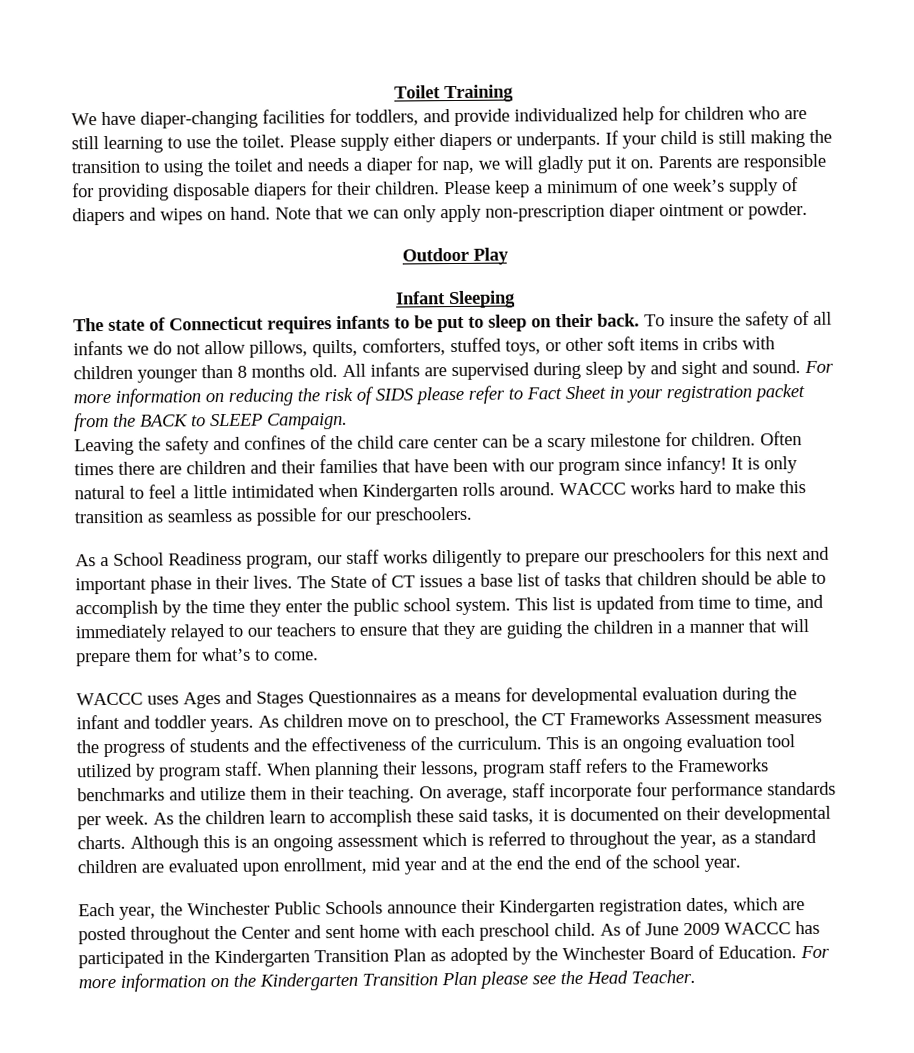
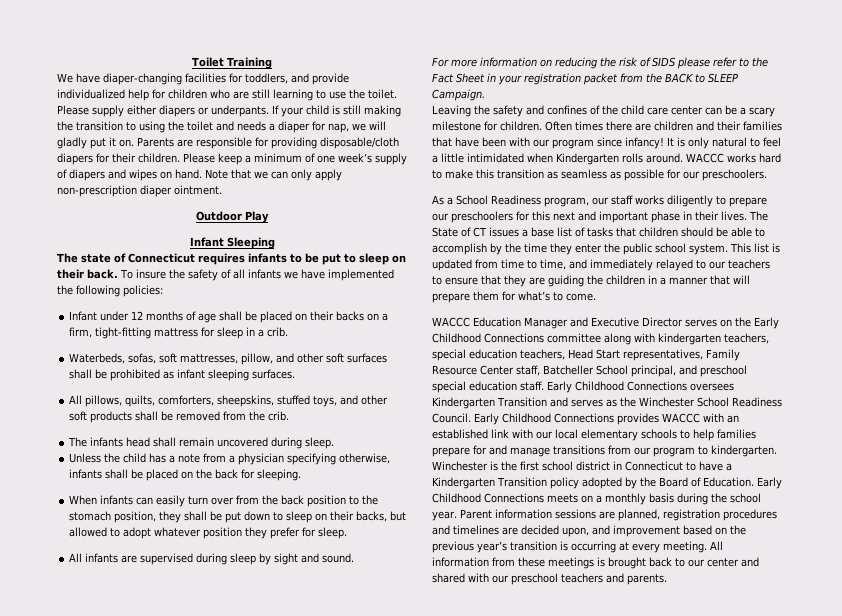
[173,182,250,201] disposable -> [320,137,399,149] disposable/cloth
[659,201,808,220] ointment or powder. -> [174,185,222,195] ointment.
[153,340,246,355] do not allow -> [300,269,394,281] [57,285,163,297] [69,311,389,323] [69,327,289,339] [69,353,388,365] [69,369,296,381] [69,395,83,404] have implemented the following policies: // Infant under 12 months of age shall be placed on their backs on a firm, tight-fitting mattress for sleep in a crib. // Waterbeds, sofas, soft mattresses, pillow, and other soft surfaces shall be prohibited as infant sleeping surfaces. // All
(446, 347) none -> [217,395,275,407] sheepskins,
[545,336,775,352] [73,364,338,383] or other soft items in cribs with children younger than 8 months old. -> [340,395,389,405] [69,411,290,423] [68,437,335,449] [69,453,391,465] [69,469,302,481] [69,495,379,507] [69,511,407,523] [69,527,348,539] and other soft products shall be removed from the crib. // The infants head shall remain uncovered during sleep. // Unless the child has a note from a physician specifying otherwise, infants shall be placed on the back for sleeping. // When infants can easily turn over from the back position to the stomach position, they shall be put down to sleep on their backs, but allowed to adopt whatever position they prefer for sleep. //
[650,361,678,375] and -> (272, 559) none
(801, 367) none -> (355, 558) //
(523, 394) none -> [752,57,768,67] the
[147,686,797,709] [76,711,822,733] [76,734,795,758] [77,758,769,781] [77,781,836,803] [77,805,831,830] [77,829,817,853] [77,854,741,876] [78,897,805,920] [78,920,820,945] [78,944,830,969] [78,969,696,992] uses Ages and Stages Questionnaires as a means for developmental evaluation during the infant and toddler years. As children move on to preschool, the CT Frameworks Assessment measures the progress of students and the effectiveness of the curriculum. This is an ongoing evaluation tool utilized by program staff. When planning their lessons, program staff refers to the Frameworks benchmarks and utilize them in their teaching. On average, staff incorporate four performance standards per week. As the children learn to accomplish these said tasks, it is documented on their developmental charts. Although this is an ongoing assessment which is referred to throughout the year, as a standard children are evaluated upon enrollment, mid year and at the end the end of the school year. // Each year, the Winchester Public Schools announce their Kindergarten registration dates, which are posted throughout the Center and sent home with each preschool child. As of June 2009 WACCC has participated in the Kindergarten Transition Plan as adopted by the Winchester Board of Education. For more information on the Kindergarten Transition Plan please see the Head Teacher. -> [473,317,779,329] [432,333,769,345] [432,349,740,361] [432,365,747,377] [432,381,734,393] [432,397,782,409] [432,413,739,425] [432,429,756,441] [432,445,777,457] [432,461,732,471] [432,477,782,489] [432,493,761,505] [432,509,777,521] [432,525,746,537] [432,541,723,553] [432,557,759,569] [432,573,667,585] Education Manager and Executive Director serves on the Early Childhood Connections committee along with kindergarten teachers, special education teachers, Head Start representatives, Family Resource Center staff, Batcheller School principal, and preschool special education staff. Early Childhood Connections oversees Kindergarten Transition and serves as the Winchester School Readiness Council. Early Childhood Connections provides WACCC with an established link with our local elementary schools to help families prepare for and manage transitions from our program to kindergarten. Winchester is the first school district in Connecticut to have a Kindergarten Transition policy adopted by the Board of Education. Early Childhood Connections meets on a monthly basis during the school year. Parent information sessions are planned, registration procedures and timelines are decided upon, and improvement based on the previous year’s transition is occurring at every meeting. All information from these meetings is brought back to our center and shared with our preschool teachers and parents.

